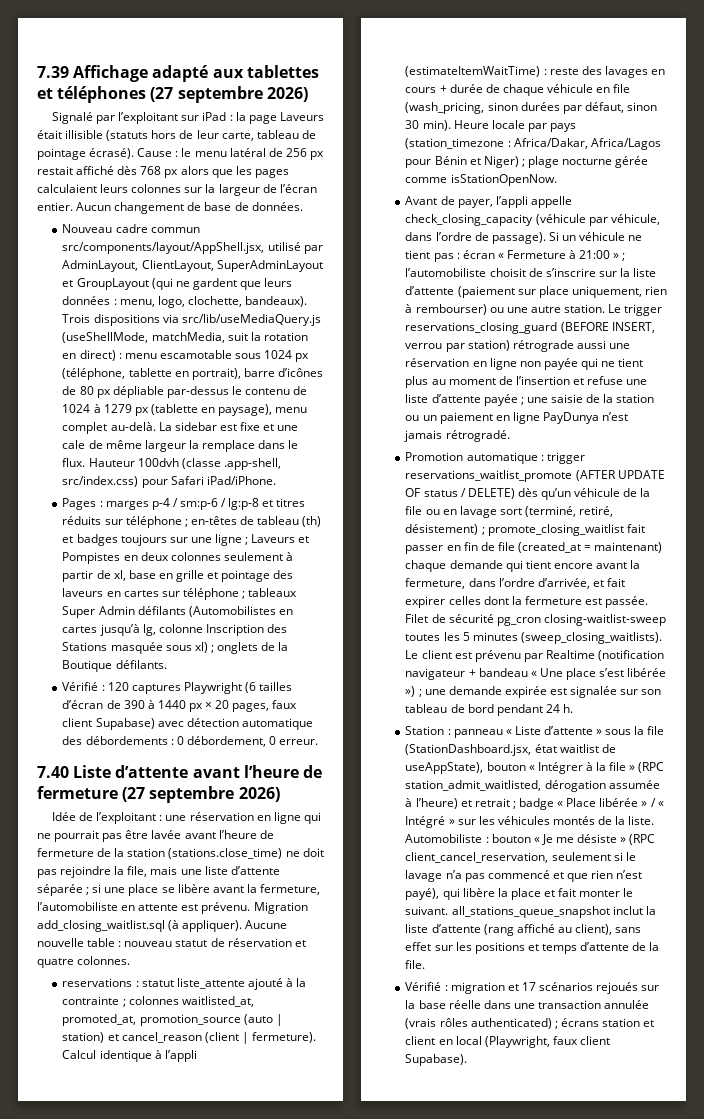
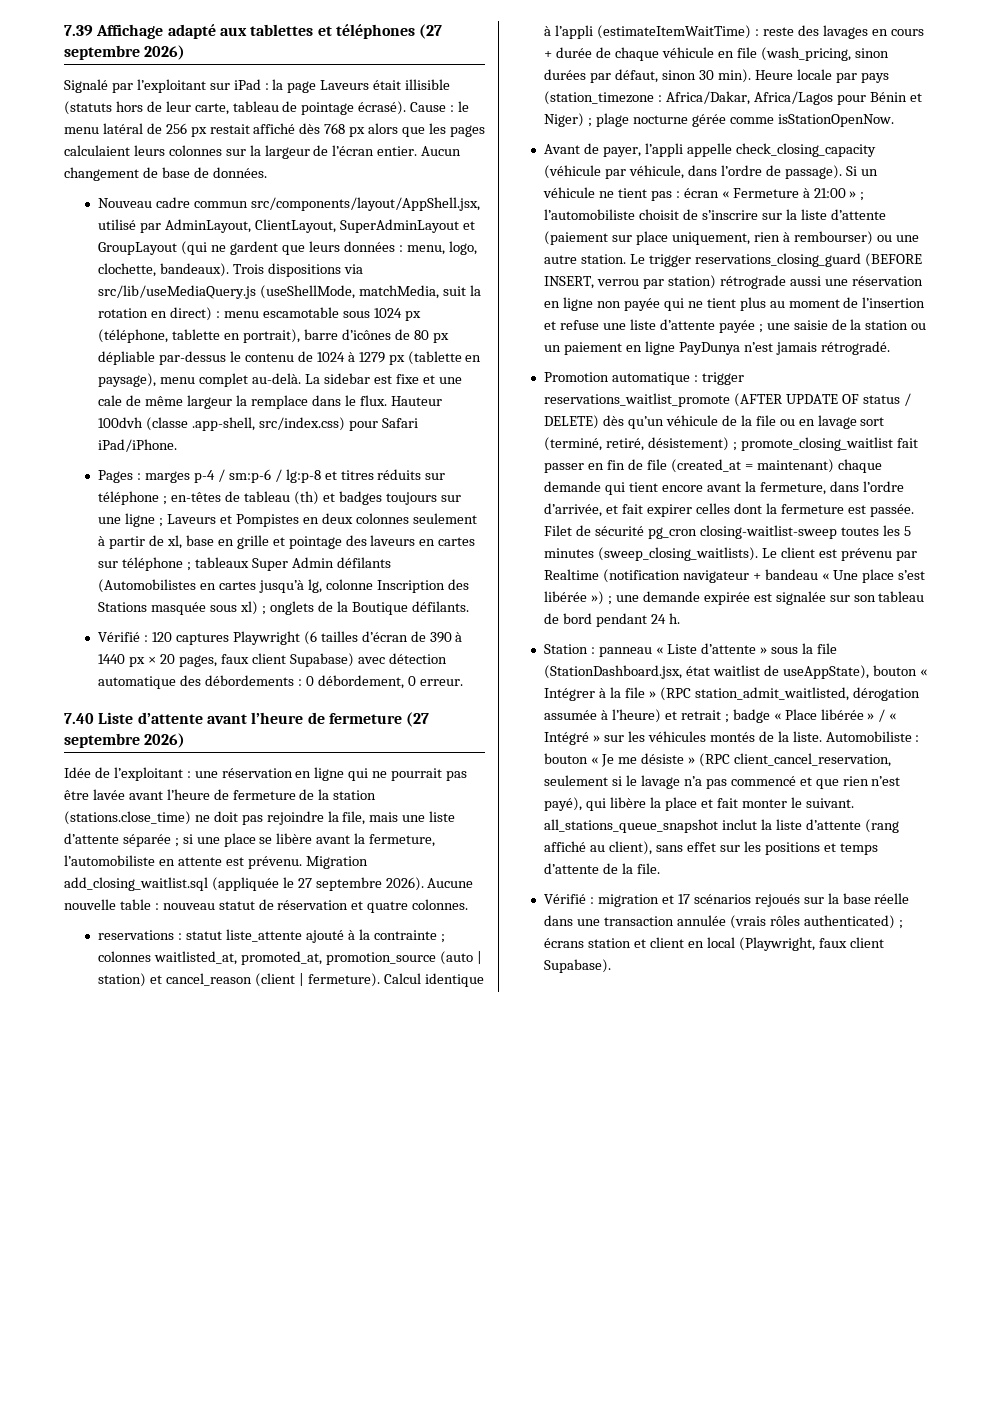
[168,920,243,932] (à appliquer). -> [211,877,424,891] (appliquée le 27 septembre 2026).

